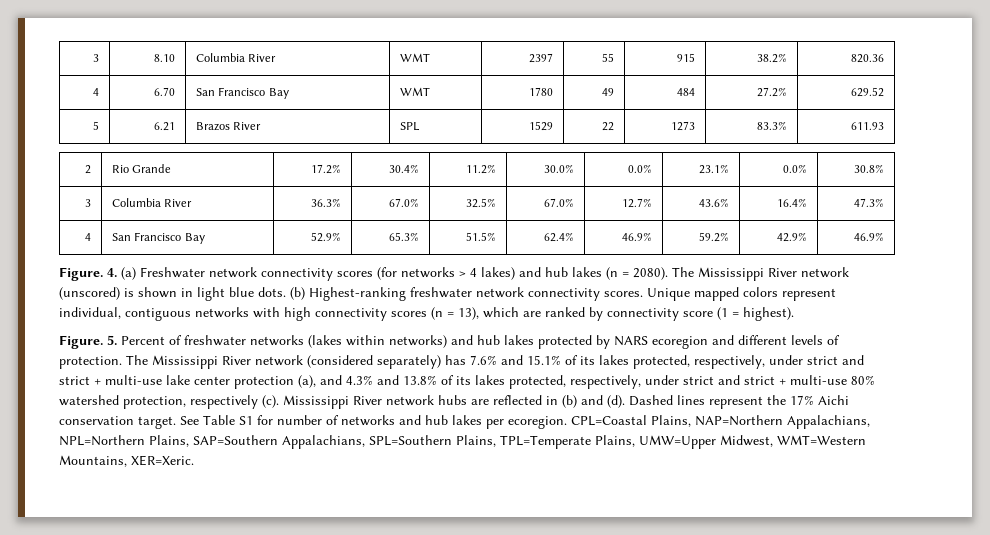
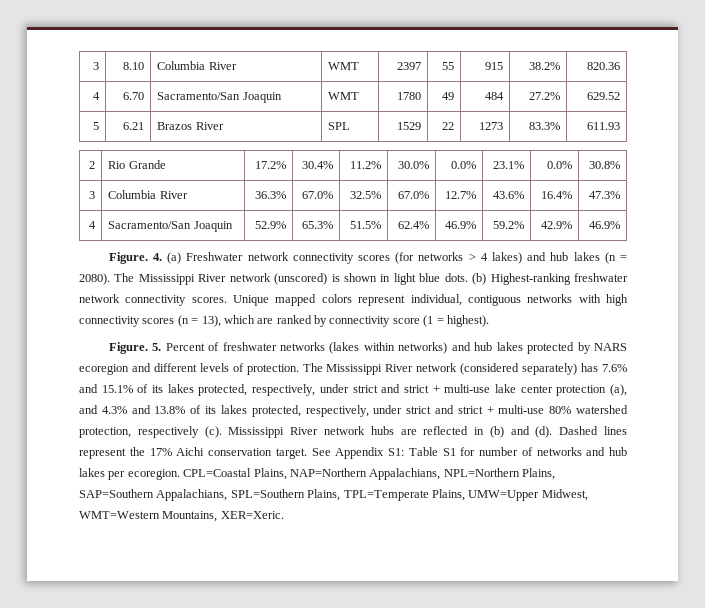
[196,87,289,99] San Francisco Bay -> [157,92,282,103] Sacramento/San Joaquin
[112,232,205,244] San Francisco Bay -> [108,221,233,232] Sacramento/San Joaquin
(199, 420) none -> [335,447,404,459] Appendix S1:

